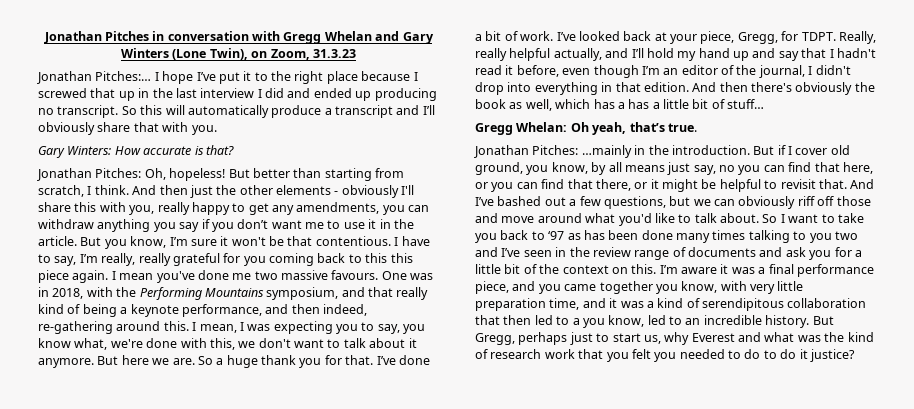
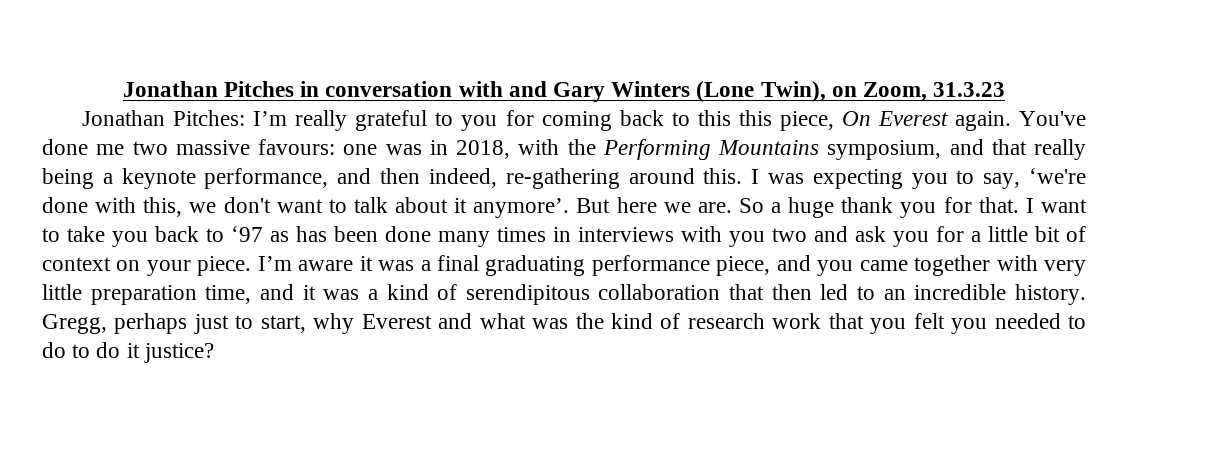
[283,31,372,44] Gregg Whelan -> (503, 89) none
[95,71,418,84] [38,88,437,101] [38,105,435,118] [38,122,217,135] [38,145,234,158] [37,168,404,181] [38,185,415,198] [38,202,430,215] [38,219,414,232] [38,236,430,249] [38,253,266,266] Pitches:… I hope I’ve put it to the right place because I screwed that up in the last interview I did and ended up producing no transcript. So this will automatically produce a transcript and I’ll obviously share that with you. // Gary Winters: How accurate is that? // Jonathan Pitches: Oh, hopeless! But better than starting from scratch, I think. And then just the other elements - obviously I'll share this with you, really happy to get any amendments, you can withdraw anything you say if you don’t want me to use it in the article. But you know, I’m sure it won't be that contentious. I have to say, I’m really, really grateful for you -> [173,110,534,131] Pitches: I’m really grateful to you for
[38,270,195,283] piece again. I mean you've -> [779,111,1086,131] piece, On Everest again. You've
[331,270,407,280] favours. One -> [258,139,378,155] favours: one
[38,304,81,314] kind of -> (1086, 149) none
[199,322,244,333] mean, I -> (760, 176) none
[403,324,426,334] [38,338,143,350] you know what, we're -> [1029,168,1086,184] ‘we're
[38,358,94,368] anymore. -> [473,198,570,218] anymore’.
[376,355,430,365] [475,31,876,44] [475,48,876,61] [475,65,851,78] [475,82,875,95] [475,99,765,111] [475,122,697,135] [474,145,850,158] [475,162,873,175] [475,179,875,192] [475,196,871,209] [475,213,778,226] I’ve done a bit of work. I’ve looked back at your piece, Gregg, for TDPT. Really, really helpful actually, and I’ll hold my hand up and say that I hadn't read it before, even though I’m an editor of the journal, I didn't drop into everything in that edition. And then there's obviously the book as well, which has a has a little bit of stuff… // Gregg Whelan: Oh yeah, that’s true. // Jonathan Pitches: …mainly in the introduction. But if I cover old ground, you know, by all means just say, no you can find that here, or you can find that there, or it might be helpful to revisit that. And I’ve bashed out a few questions, but we can obviously riff off those and move around what you'd like to talk about. So -> (1019, 205) none
[748,230,858,243] [475,247,756,260] talking to you two and I’ve seen in the review range of documents -> [553,226,807,247] in interviews with you two
[539,264,560,274] the -> (1086, 234) none
[631,264,657,274] this. -> [146,256,252,276] your piece.
(794, 269) none -> [485,255,586,276] graduating
[655,281,718,294] you know, -> (991, 265) none
[572,315,682,328] a you know, led to -> (876, 293) none
[812,316,834,325] But -> (1086, 294) none
[612,333,661,344] start us, -> [260,315,306,333] start,

